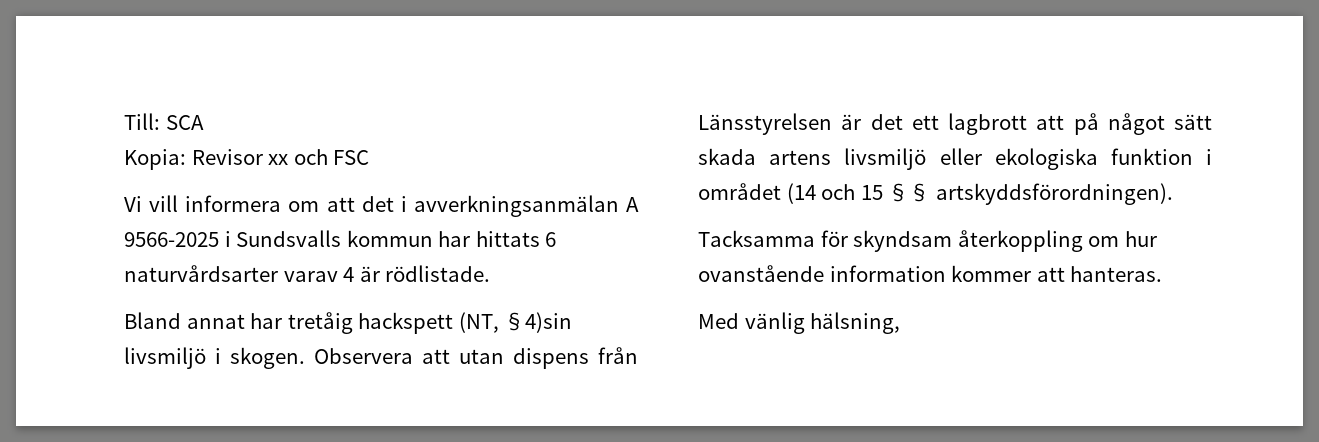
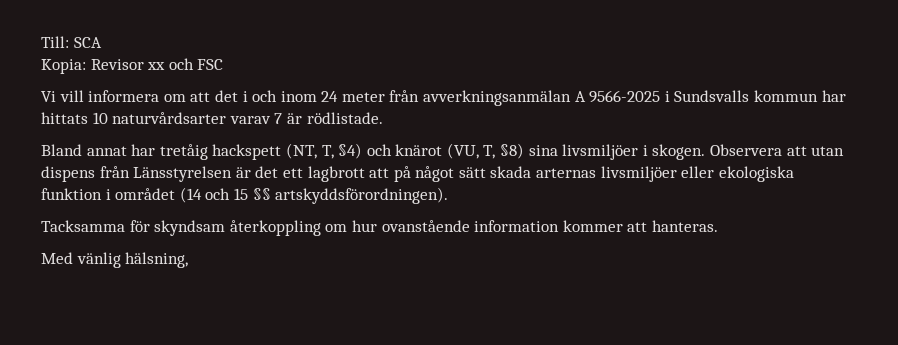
(407, 204) none -> [252,90,420,102] och inom 24 meter från
[545,232,557,247] 6 -> [92,112,108,124] 10
[343,267,355,282] 4 -> [274,113,283,124] 7
[504,312,573,333] [124,347,206,369] §4)sin livsmiljö -> [321,143,639,160] T, §4) och knärot (VU, T, §8) sina livsmiljöer
[769,148,927,170] artens livsmiljö -> [536,166,677,182] arternas livsmiljöer

